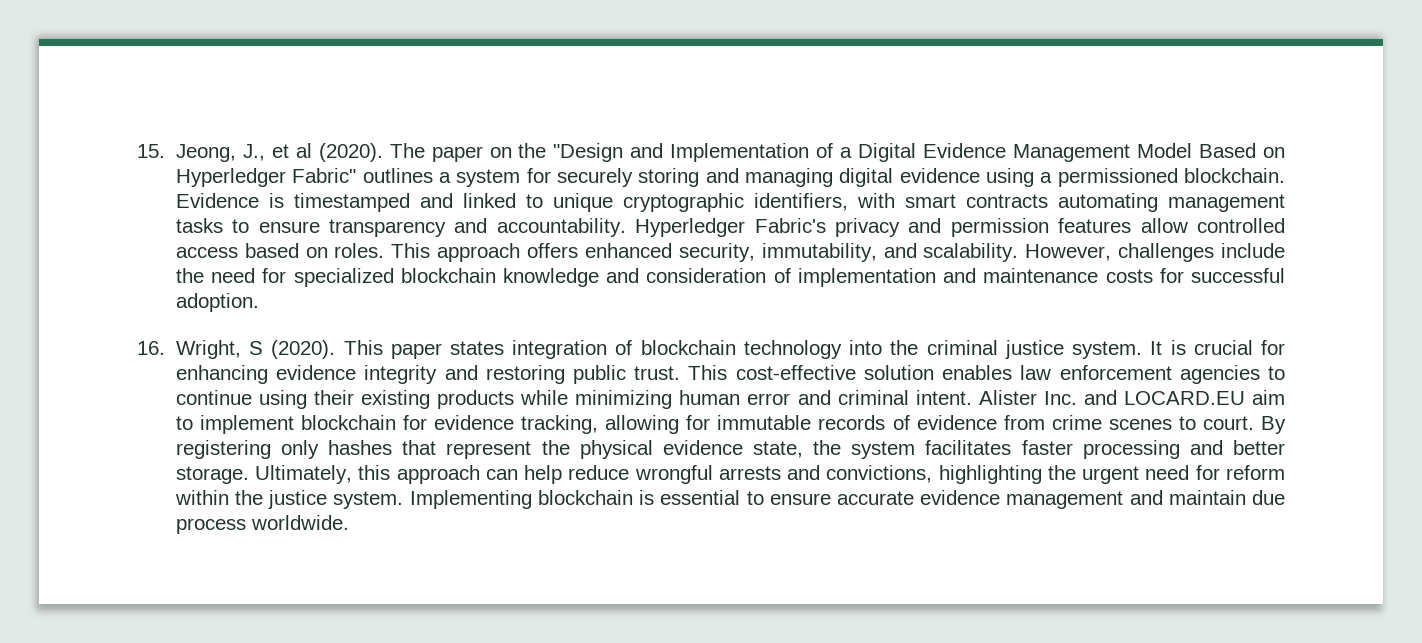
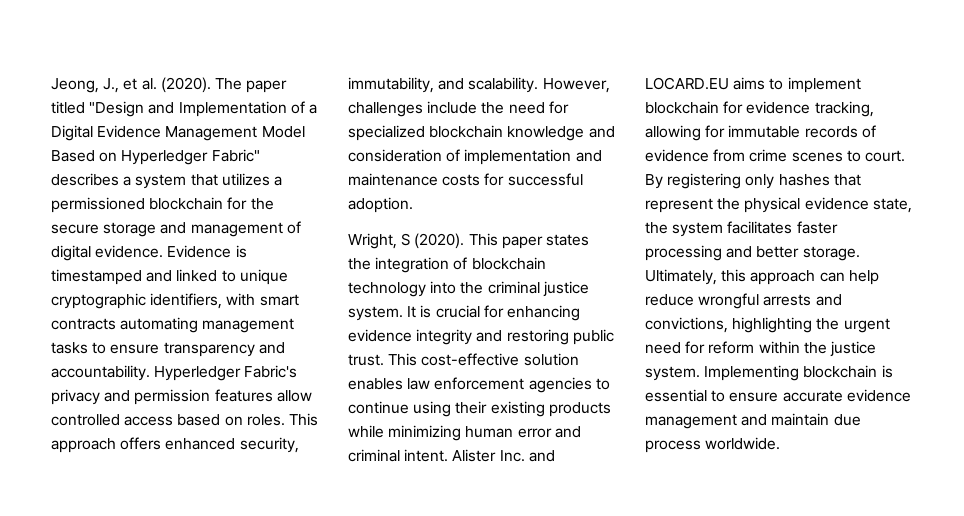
[137,144,165,158] 15. -> (51, 85) none
[295,143,312,158] al -> [141,78,157,90] al.
[489,143,547,158] on the -> [51,101,85,114] titled
[362,168,433,183] outlines -> [51,173,119,186] describes
[526,168,1285,187] for securely storing and managing digital evidence using a permissioned blockchain. -> [190,173,282,186] [51,197,274,213] [51,221,301,237] [51,245,164,261] that utilizes a permissioned blockchain for the secure storage and management of digital evidence.
[137,341,165,355] 16. -> (413, 205) none
(504, 348) none -> [348,258,371,270] the
[1252,390,1286,405] aim -> [733,77,766,90] aims

